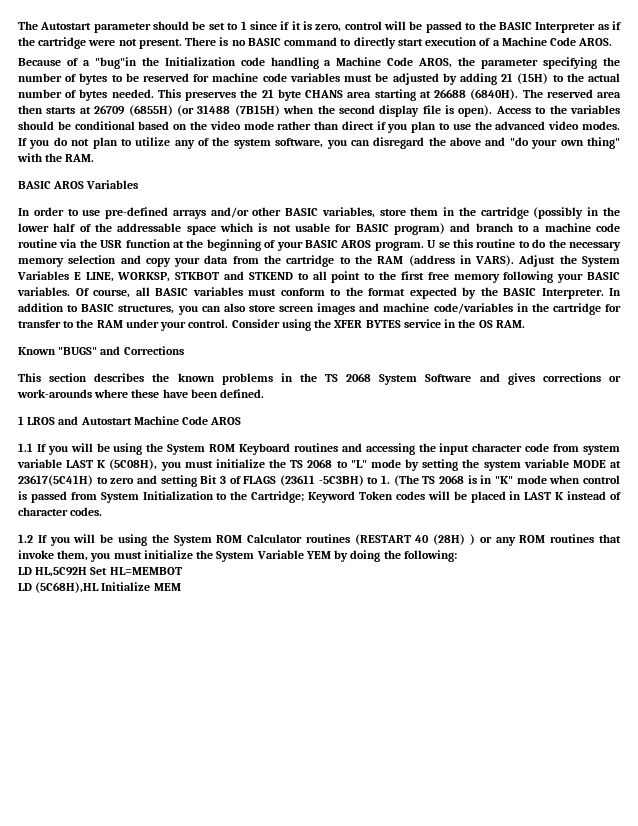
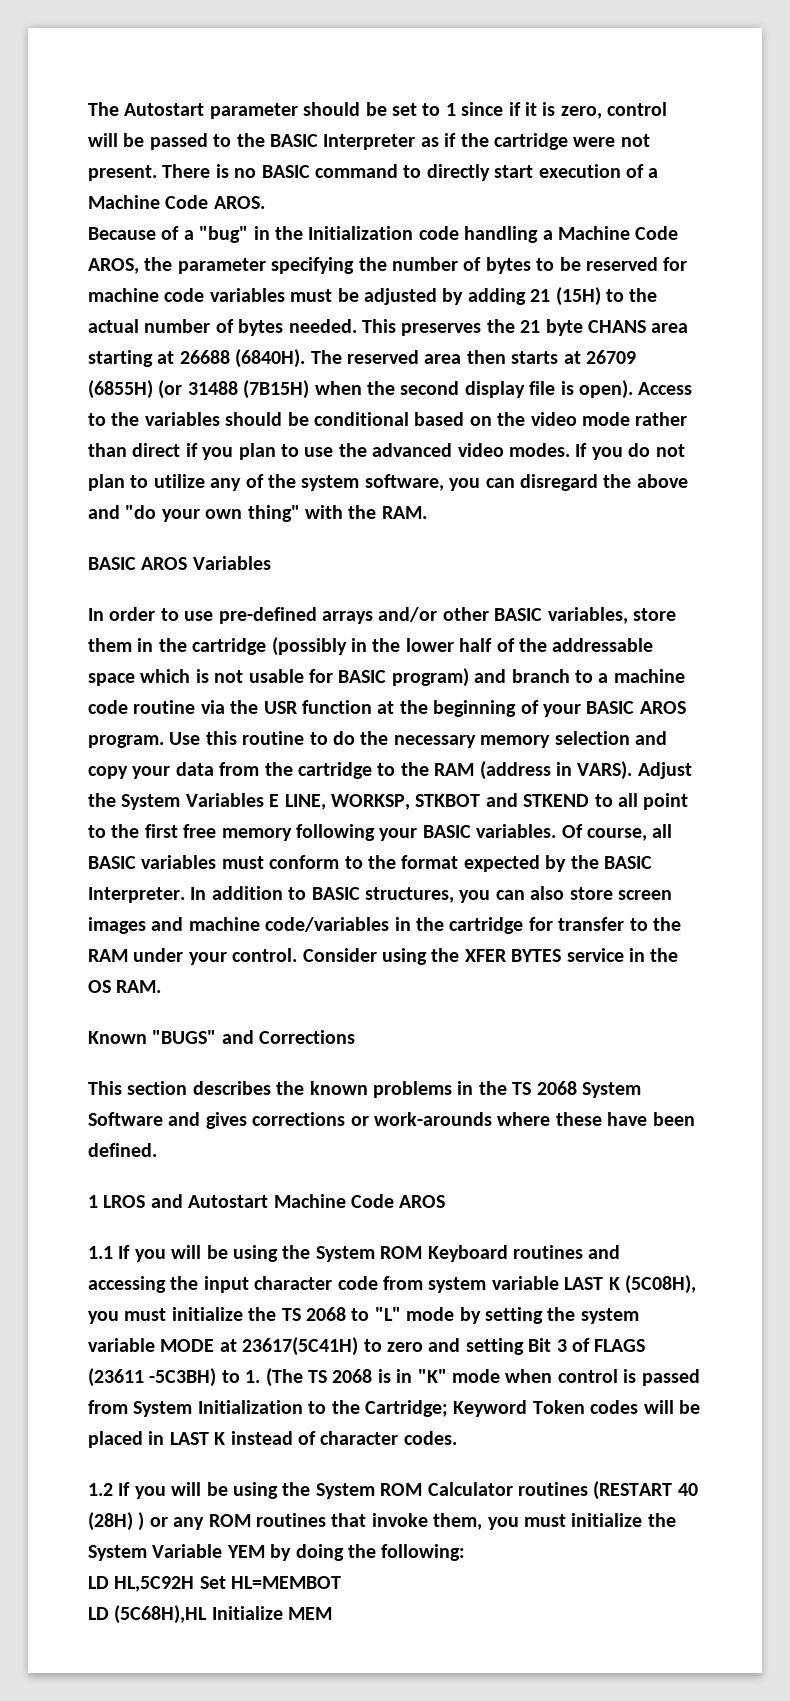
[94,57,137,69] "bug"in -> [199,226,270,243] "bug" in
[427,240,450,248] U se -> [169,732,201,745] Use

